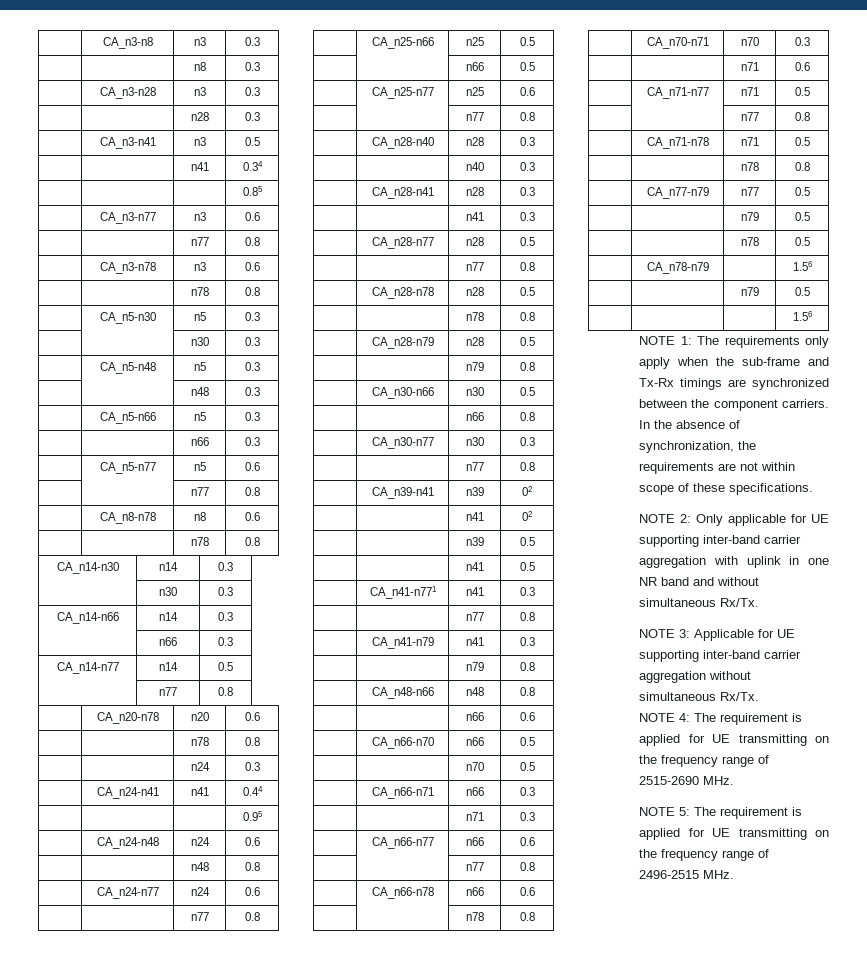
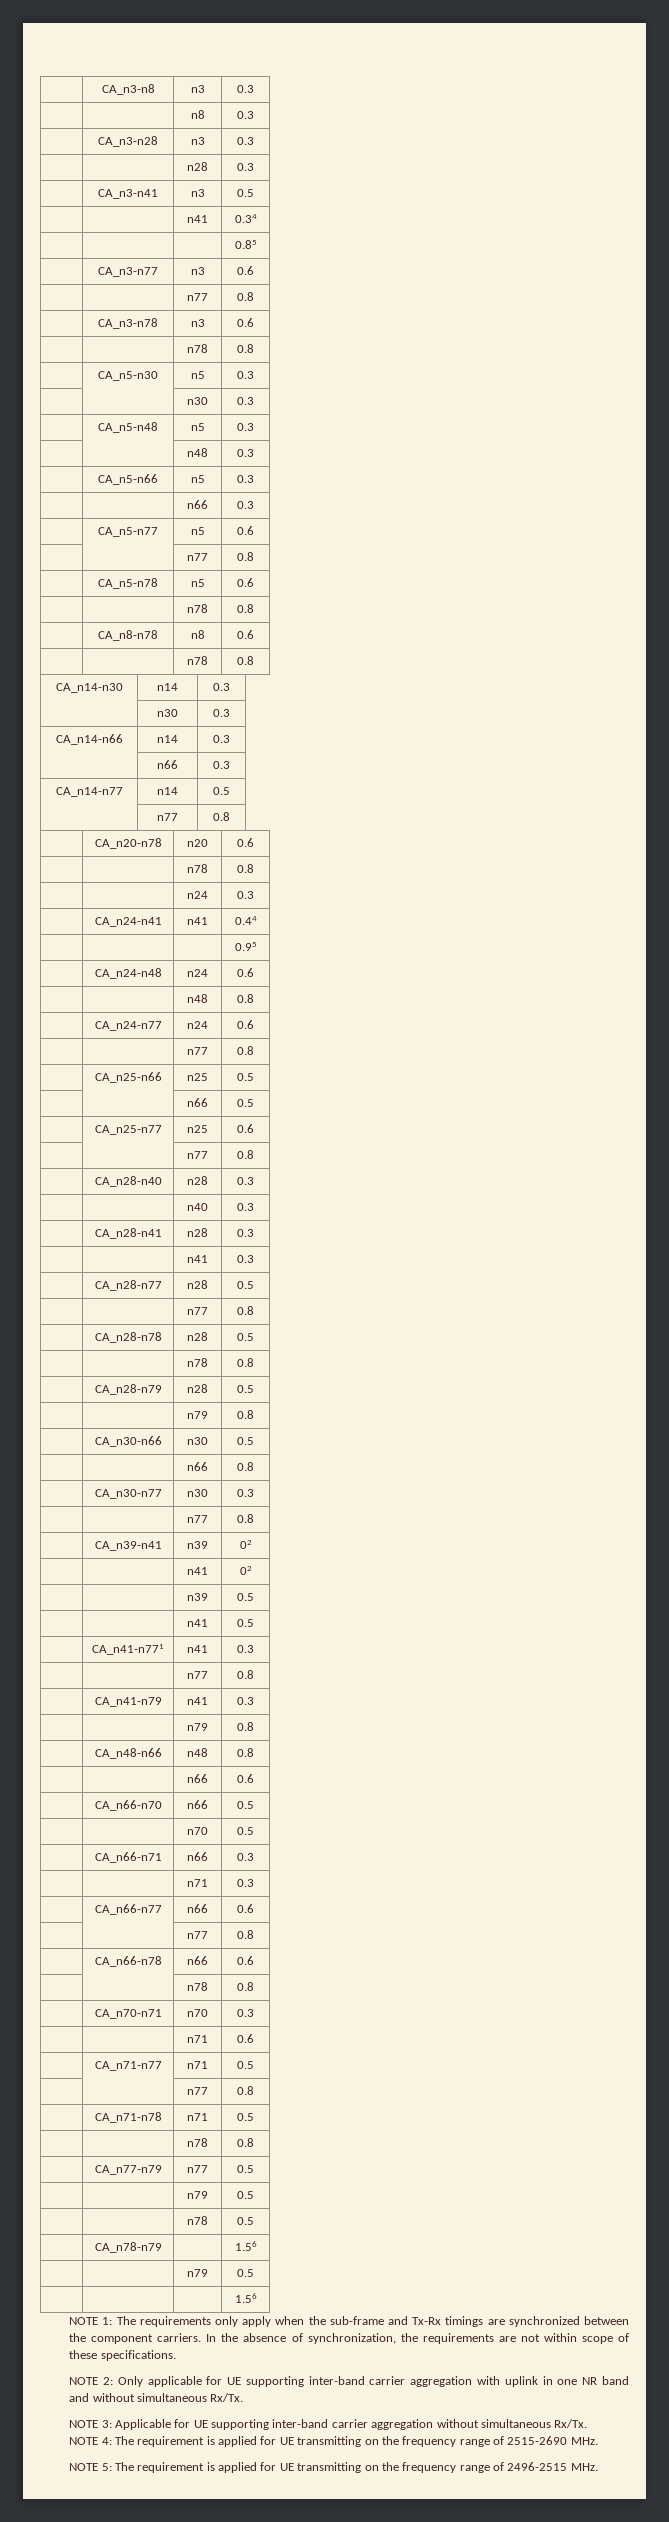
(260, 491) none -> [98,578,158,589] [190,579,205,587] [237,578,254,587] [187,604,208,613] [237,604,254,613] // | CA_n5-n78 | n5 | 0.6 // | | n78 | 0.8

